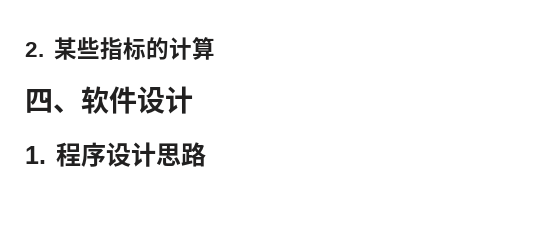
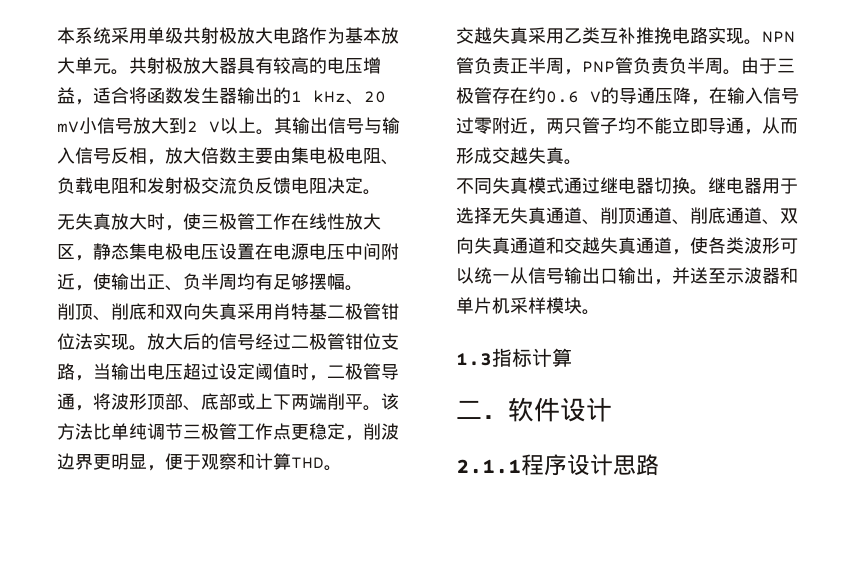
[25,37,169,60] 2.某些指标的 -> [57,27,399,44] [57,57,381,75] [57,87,386,105] [57,117,400,135] [57,147,399,165] [57,177,381,195] [57,213,381,231] [57,243,399,261] [57,273,363,291] [57,303,399,321] [57,333,399,351] [57,363,399,381] [57,393,399,411] [57,423,399,441] [57,453,342,471] [456,27,795,45] [456,57,795,75] [456,87,799,105] [456,117,798,135] [456,147,582,165] [456,177,798,195] [456,207,798,225] [456,237,798,255] [456,267,798,285] [456,297,600,315] [456,348,532,367] 本系统采用单级共射极放大电路作为基本放大单元。共射极放大器具有较高的电压增益，适合将函数发生器输出的1 kHz、20 mV小信号放大到2 V以上。其输出信号与输入信号反相，放大倍数主要由集电极电阻、负载电阻和发射极交流负反馈电阻决定。 // 无失真放大时，使三极管工作在线性放大区，静态集电极电压设置在电源电压中间附近，使输出正、负半周均有足够摆幅。 // 削顶、削底和双向失真采用肖特基二极管钳位法实现。放大后的信号经过二极管钳位支路，当输出电压超过设定阈值时，二极管导通，将波形顶部、底部或上下两端削平。该方法比单纯调节三极管工作点更稳定，削波边界更明显，便于观察和计算THD。 // 交越失真采用乙类互补推挽电路实现。NPN管负责正半周，PNP管负责负半周。由于三极管存在约0.6 V的导通压降，在输入信号过零附近，两只管子均不能立即导通，从而形成交越失真。 // 不同失真模式通过继电器切换。继电器用于选择无失真通道、削顶通道、削底通道、双向失真通道和交越失真通道，使各类波形可以统一从信号输出口输出，并送至示波器和单片机采样模块。 // 1.3指标
[25,89,81,113] 四、 -> [456,400,508,419] 二．
[25,146,46,164] 1. -> [456,459,521,474] 2.1.1

